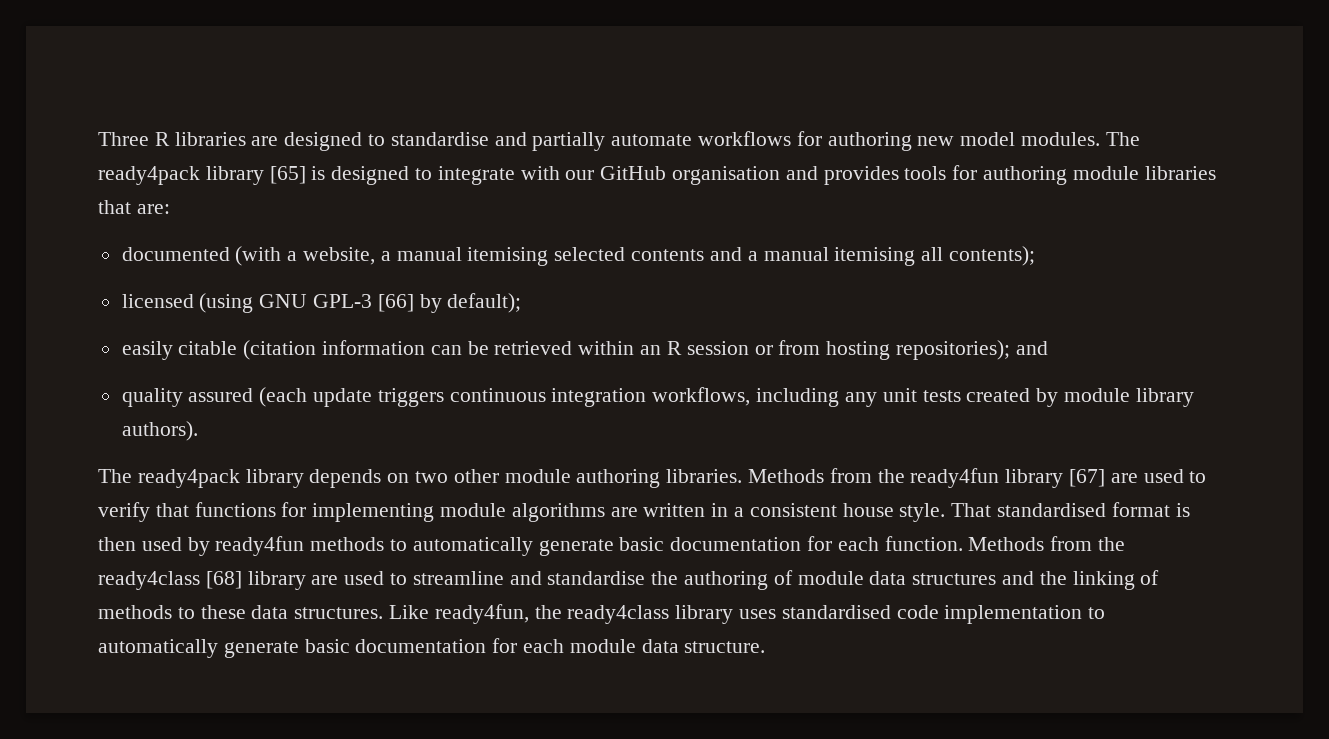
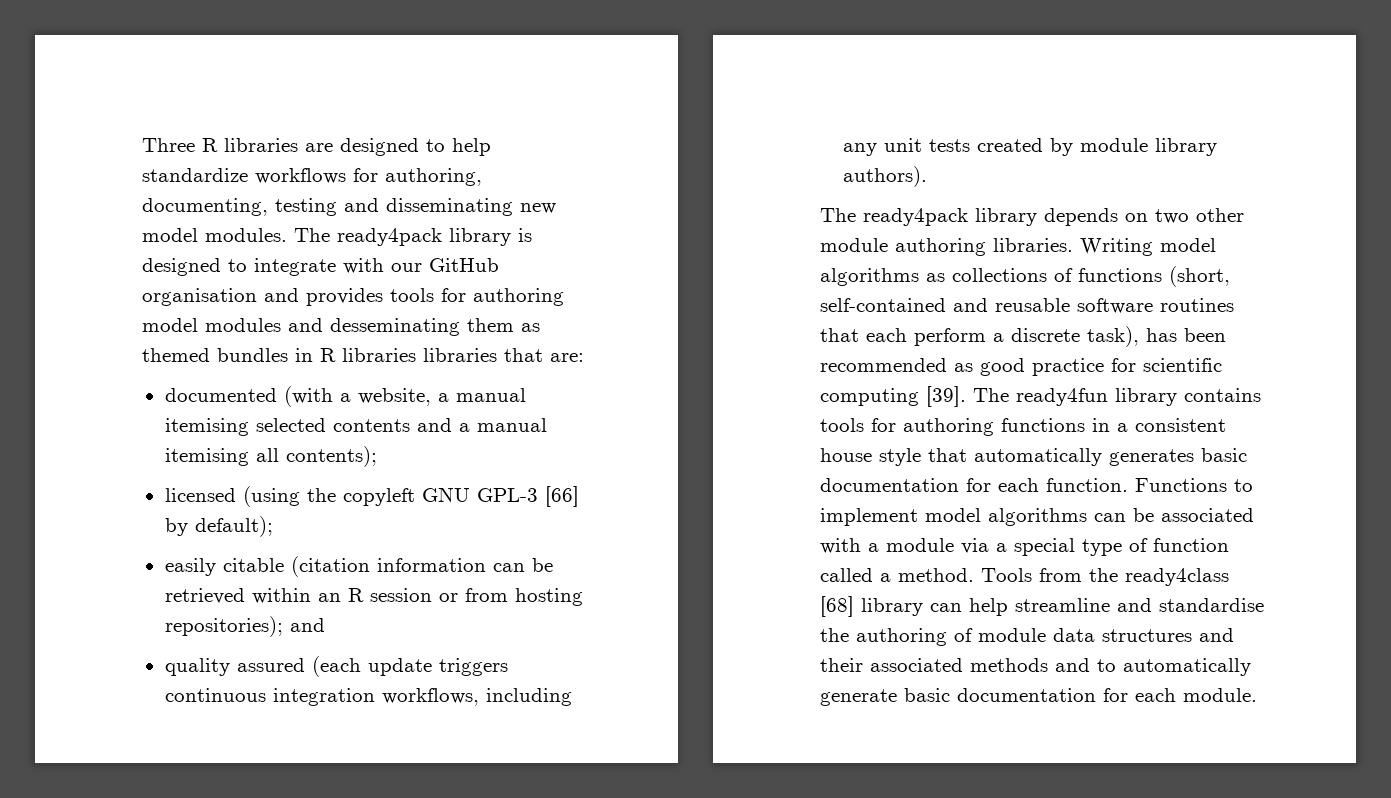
[390,131,912,151] standardise and partially automate workflows for authoring -> [452,138,491,156] [142,168,482,186] [142,198,513,216] help standardize workflows for authoring, documenting, testing and disseminating
[269,166,306,184] [65] -> (511, 237) none
[1072,166,1139,180] module -> [142,318,540,336] [142,348,416,362] model modules and desseminating them as themed bundles in R libraries
(254, 303) none -> [306,488,415,506] the copyleft
[748,468,1207,488] [98,502,1190,522] [98,536,614,556] Methods from the ready4fun library [67] are used to verify that functions for implementing module algorithms are written in a consistent house style. That standardised format is then used by ready4fun methods to automatically generate -> [1080,238,1216,256] [820,266,1230,287] [820,298,1234,314] [820,326,1226,347] [820,358,1222,376] [820,386,1261,407] [820,418,1226,436] [820,448,1194,466] Writing model algorithms as collections of functions (short, self-contained and reusable software routines that each perform a discrete task), has been recommended as good practice for scientific computing [39]. The ready4fun library contains tools for authoring functions in a consistent house style that automatically generates
[968,537,1045,551] Methods -> [1135,478,1253,492] [820,508,1254,526] [820,538,1229,556] [820,568,1032,582] Functions to implement model algorithms can be associated with a module via a special type of function called a method. Tools
[311,571,408,585] are used to -> [930,598,1008,616] can help
[1039,570,1160,590] [98,604,1106,624] [98,638,766,658] the linking of methods to these data structures. Like ready4fun, the ready4class library uses standardised code implementation to automatically generate basic documentation for each module data structure. -> [820,658,1251,676] [820,688,1257,706] their associated methods and to automatically generate basic documentation for each module.

